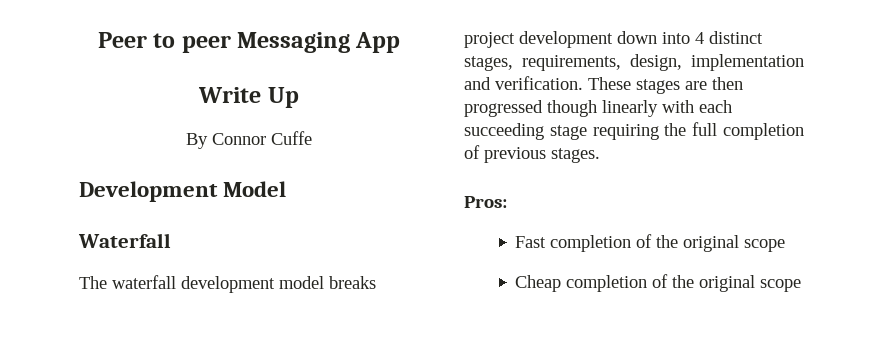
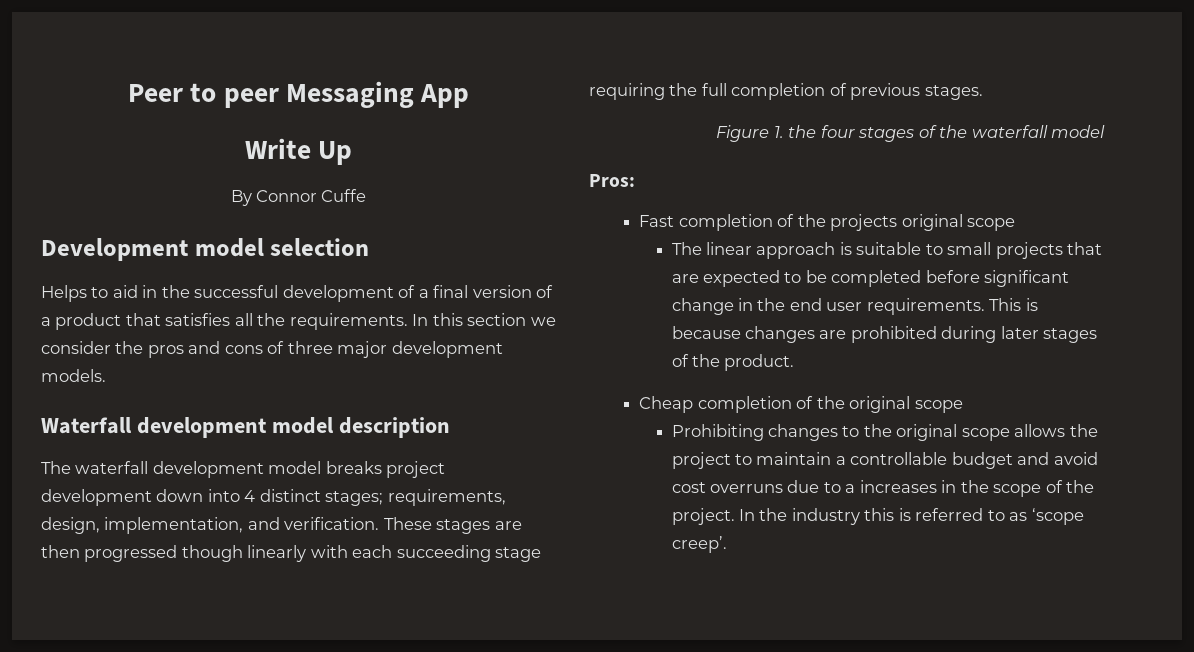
[223,181,287,197] [78,233,171,248] Model // Waterfall -> [194,238,370,257] [41,285,554,302] [41,313,556,330] [41,341,503,358] [41,369,106,382] [41,417,450,438] model selection // Helps to aid in the successful development of a final version of a product that satisfies all the requirements. In this section we consider the pros and cons of three major development models. // Waterfall development model description
[464,56,513,71] stages, -> [325,491,384,506] stages;
[691,54,804,71] implementation -> [104,517,244,534] implementation,
(600, 155) none -> [716,125,1105,142] // Figure 1. the four stages of the waterfall model
[683,235,786,252] original scope -> [830,214,1016,231] [671,242,1103,259] [671,270,1070,287] [671,298,1038,315] [671,326,1098,343] [671,354,795,371] projects original scope // The linear approach is suitable to small projects that are expected to be completed before significant change in the end user requirements. This is because changes are prohibited during later stages of the product.
(802, 285) none -> [671,424,1098,441] [671,452,1098,469] [671,480,1095,497] [671,508,1084,525] [671,536,727,553] // Prohibiting changes to the original scope allows the project to maintain a controllable budget and avoid cost overruns due to a increases in the scope of the project. In the industry this is referred to as ‘scope creep’.

